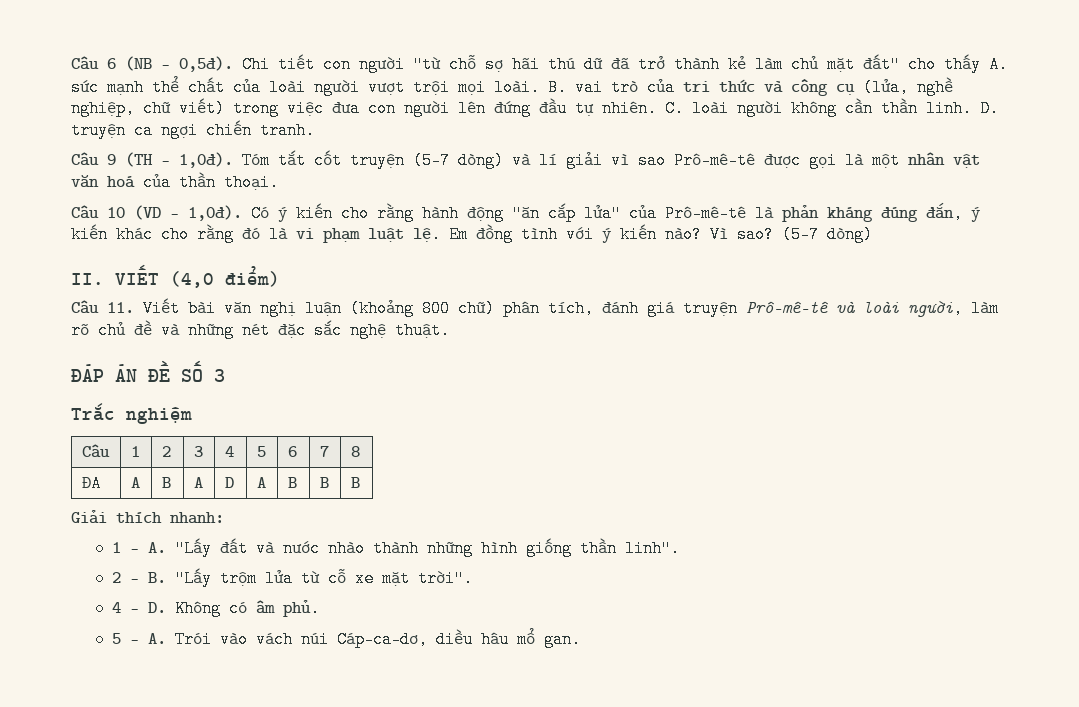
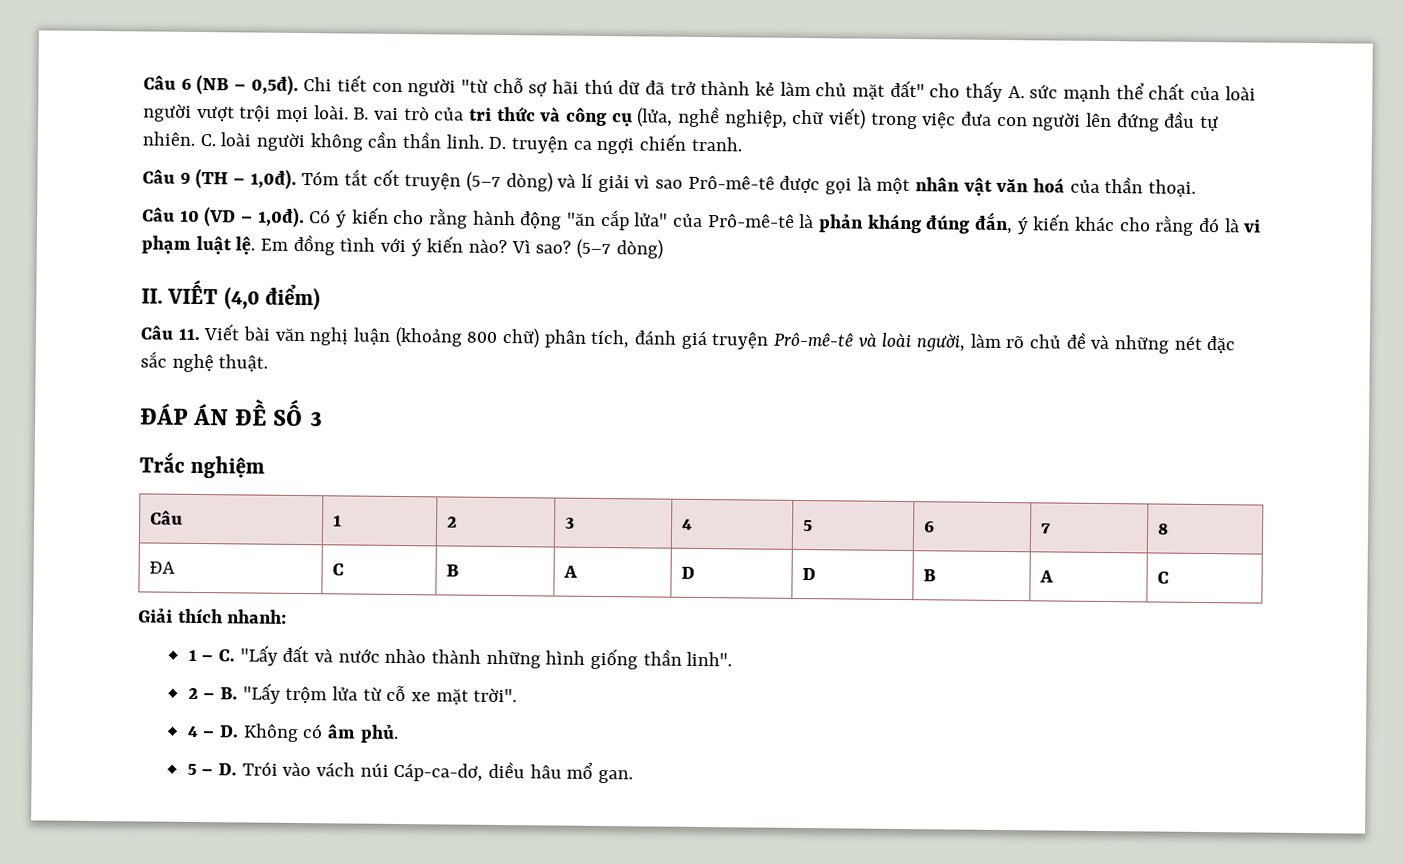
[130,477,140,488] A -> [332,563,345,576] C
[256,477,266,488] [287,477,297,488] [319,477,329,488] [350,477,360,488] A | B | B | B -> [802,568,817,581] [923,569,937,582] [1039,570,1055,583] [1157,571,1170,584] D | B | A | C
[148,542,167,553] A. -> [217,649,235,662] C.
[148,633,167,644] A. -> [217,763,237,776] D.

